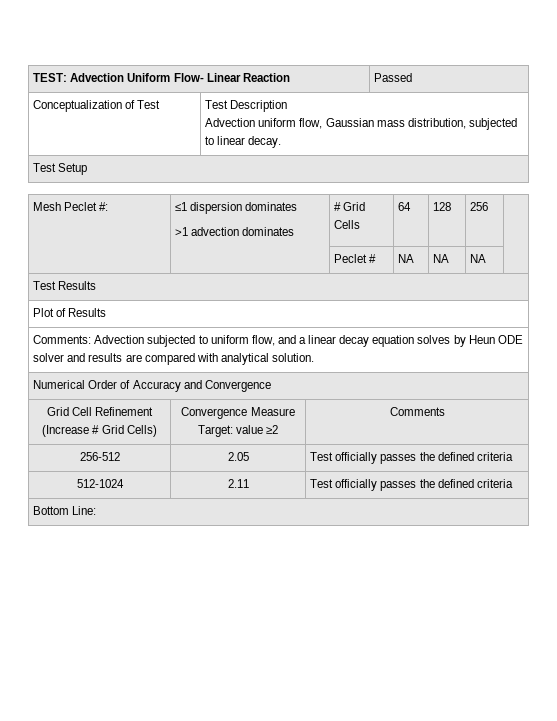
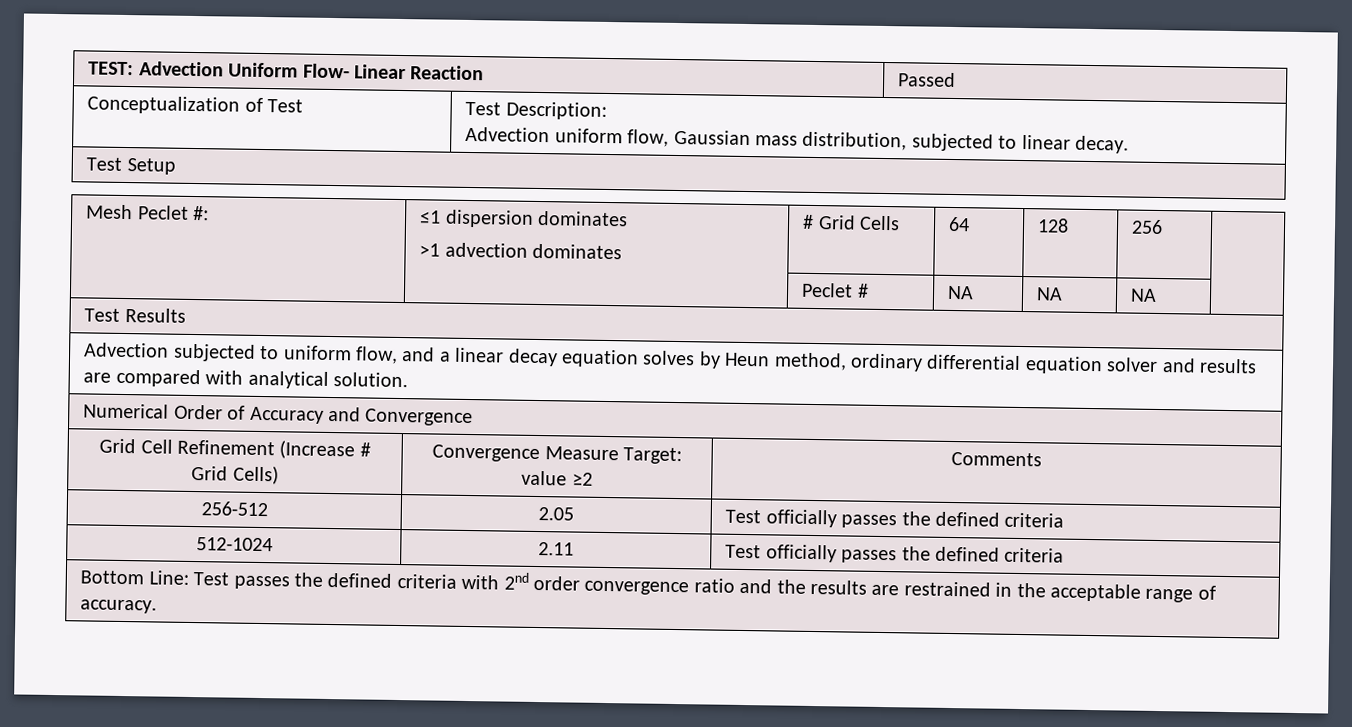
[230,100,288,112] Description -> [505,101,607,120] Description:
[33,308,107,317] [33,335,92,344] Plot of Results // Comments: -> (186, 315) none
[497,335,523,344] ODE -> [773,352,1103,375] method, ordinary differential equation
(97, 510) none -> [193,572,1216,603] [80,599,158,614] Test passes the defined criteria with 2nd order convergence ratio and the results are restrained in the acceptable range of accuracy.

